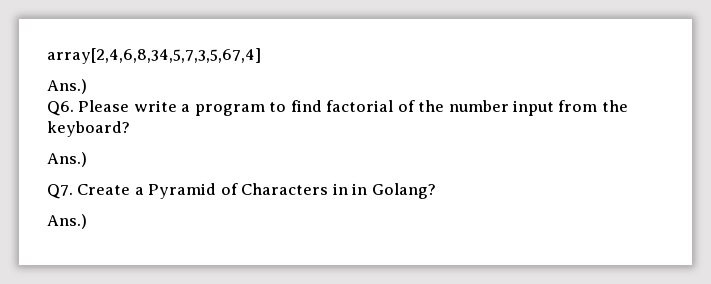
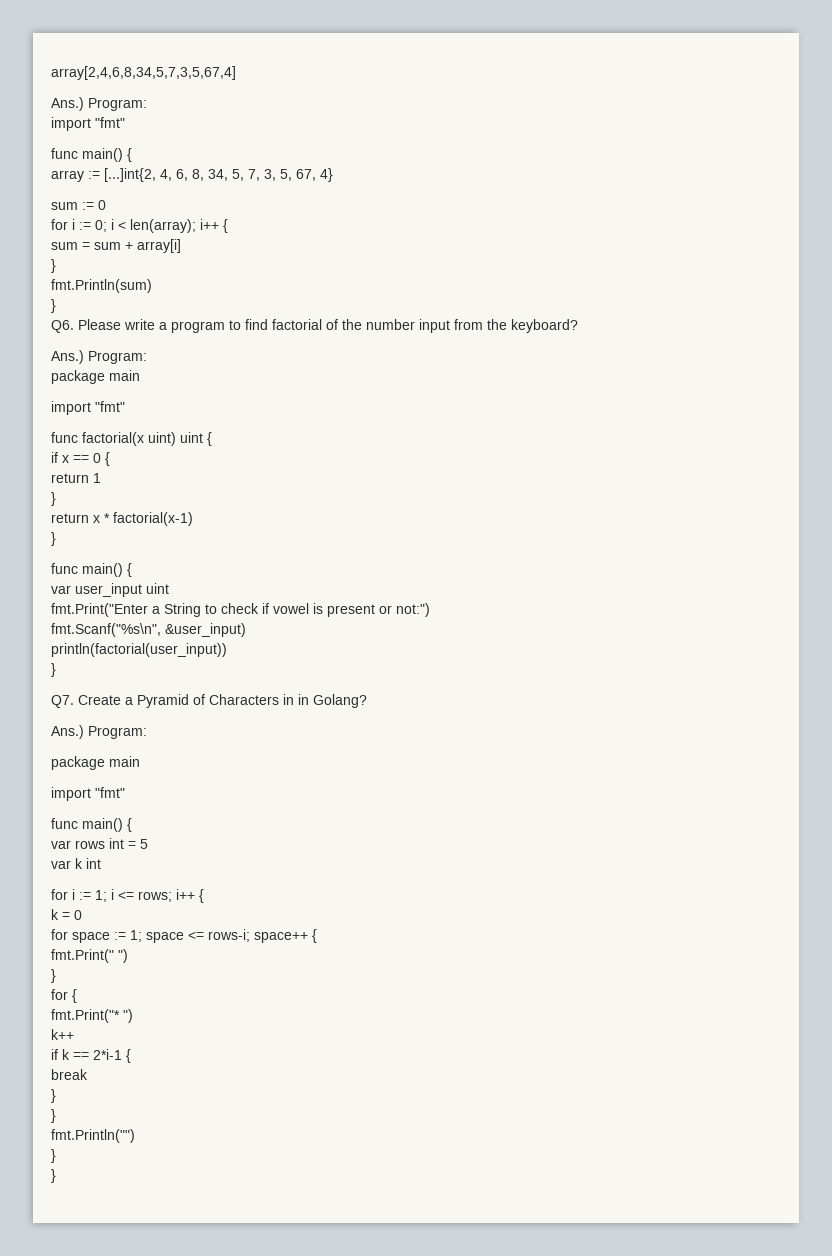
(87, 86) none -> [88,98,147,111] [51,117,125,131] [51,148,132,162] [51,168,333,182] [51,200,106,210] [51,219,228,233] [51,239,181,253] [51,259,56,273] [51,279,152,293] [51,299,56,313] Program: // import "fmt" // func main() { // array := [...]int{2, 4, 6, 8, 34, 5, 7, 3, 5, 67, 4} // sum := 0 // for i := 0; i < len(array); i++ { // sum = sum + array[i] // } // fmt.Println(sum) // }
(87, 159) none -> [88,351,147,364] [51,370,140,384] [51,401,125,415] [51,432,212,446] [51,452,110,466] [51,473,101,483] [51,492,56,506] [51,512,193,526] [51,532,56,546] [51,563,132,577] [51,583,169,597] [51,603,430,617] [51,623,246,637] [51,643,227,657] [51,663,56,677] Program: // package main // import "fmt" // func factorial(x uint) uint { // if x == 0 { // return 1 // } // return x * factorial(x-1) // } // func main() { // var user_input uint // fmt.Print("Enter a String to check if vowel is present or not:") // fmt.Scanf("%s\n", &user_input) // println(factorial(user_input)) // }
(87, 221) none -> [88,726,147,739] [51,756,140,770] [51,787,125,801] [51,818,132,832] [51,838,148,849] [51,858,101,869] [51,889,204,903] [51,909,82,920] [51,929,317,943] [51,949,128,963] [51,969,56,983] [51,989,77,1003] [51,1009,133,1023] [51,1029,74,1040] [51,1049,131,1063] [51,1069,88,1080] [51,1089,56,1103] [51,1109,56,1123] [51,1129,135,1143] [51,1149,56,1163] [51,1169,56,1183] Program: // package main // import "fmt" // func main() { // var rows int = 5 // var k int // for i := 1; i <= rows; i++ { // k = 0 // for space := 1; space <= rows-i; space++ { // fmt.Print(" ") // } // for { // fmt.Print("* ") // k++ // if k == 2*i-1 { // break // } // } // fmt.Println("") // } // }

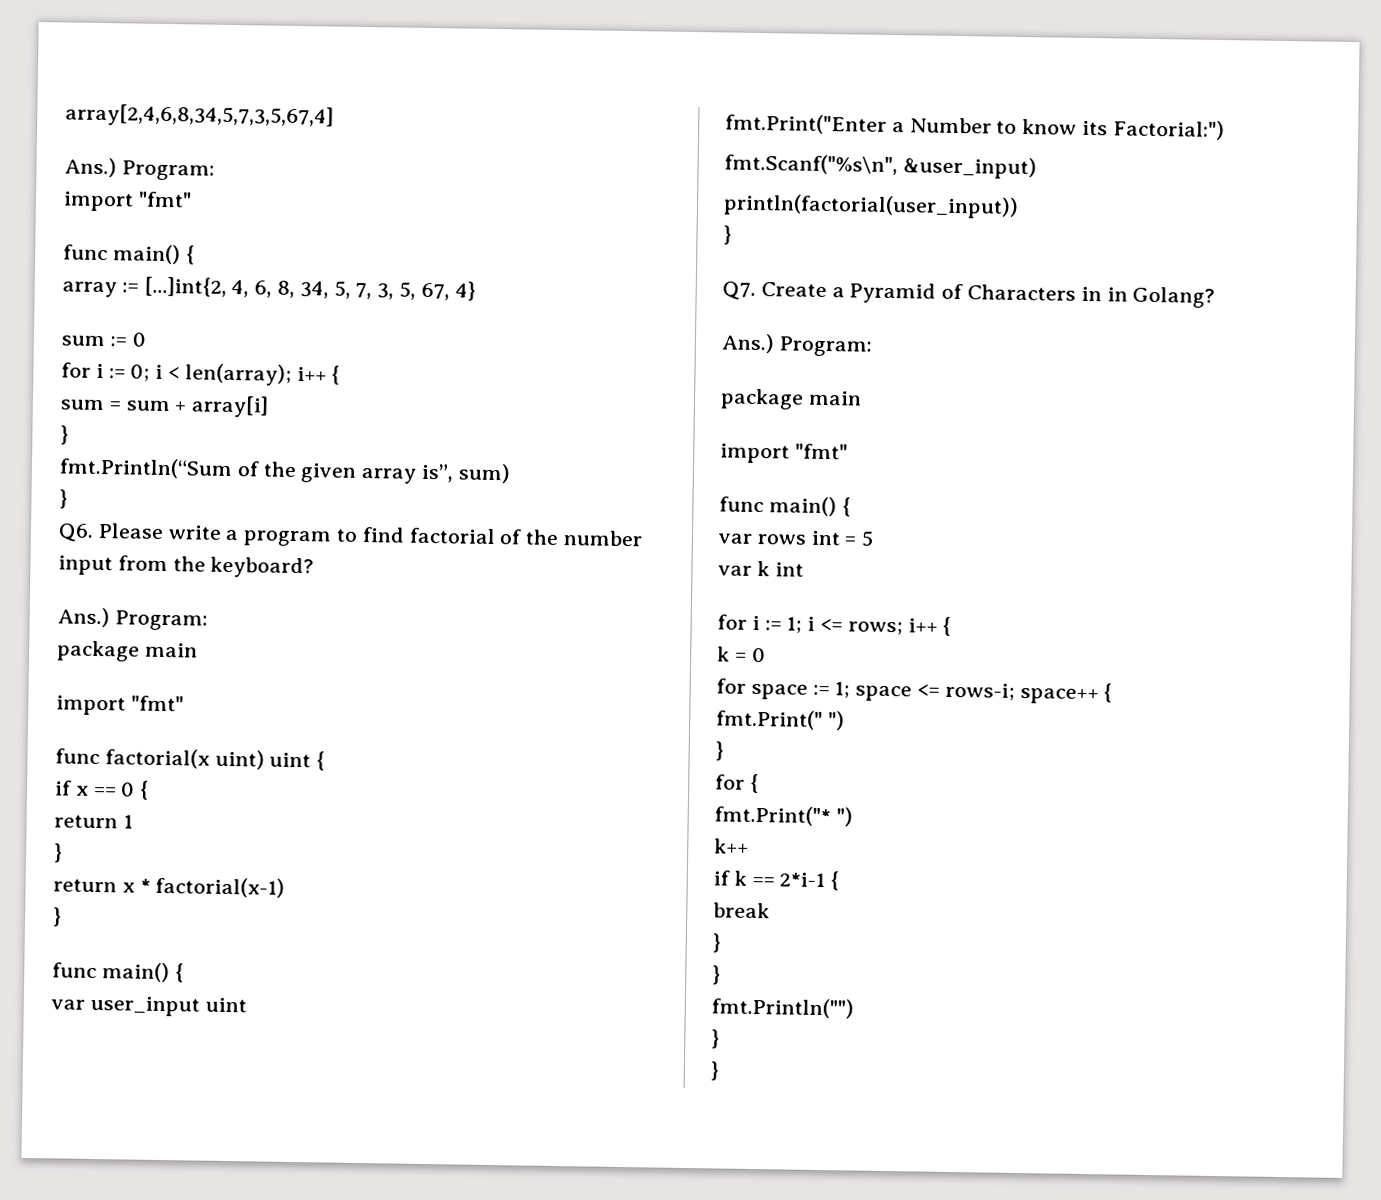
[51,279,152,293] fmt.Println(sum) -> [59,457,511,484] fmt.Println(“Sum of the given array is”, sum)
[164,603,430,617] String to check if vowel is present or not:") -> [909,117,1225,141] Number to know its Factorial:")

